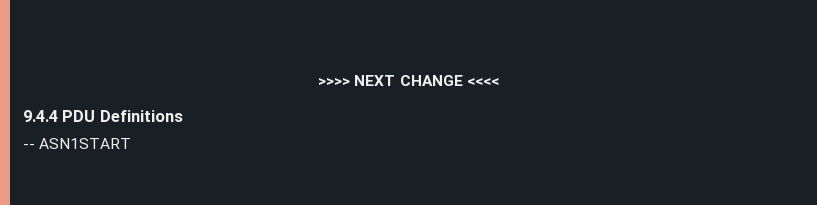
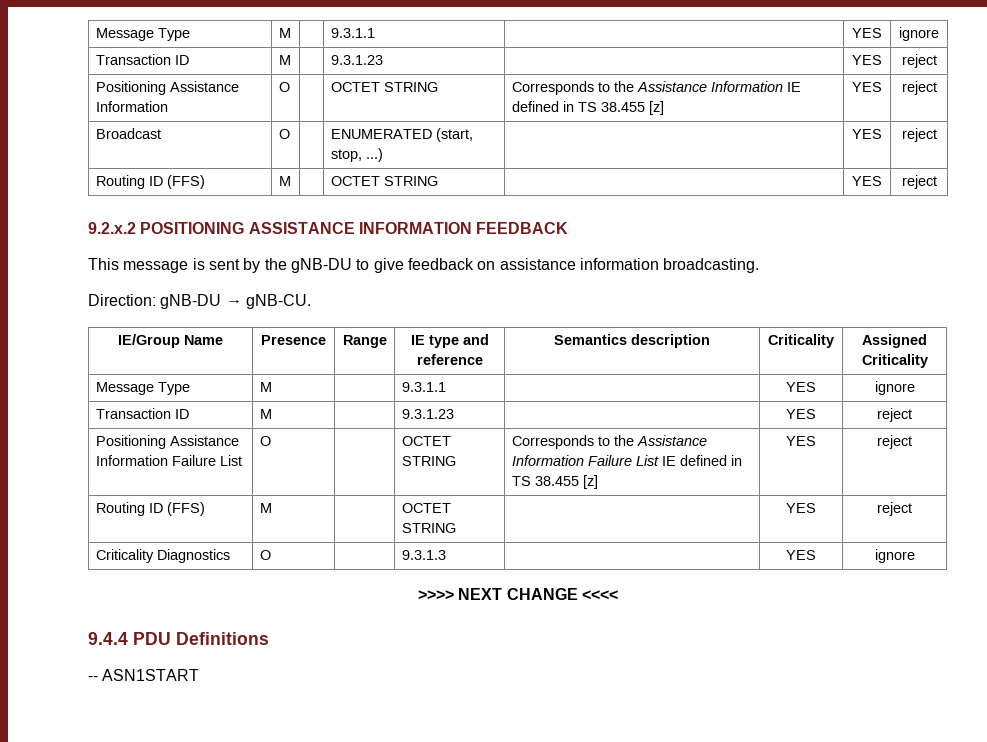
(318, 82) none -> [95,28,190,41] [278,28,291,38] [330,28,375,38] [852,28,882,38] [899,27,939,41] [95,54,189,65] [278,55,291,65] [330,55,383,65] [852,55,882,65] [901,54,937,68] [95,81,239,95] [95,101,168,112] [278,82,290,92] [330,82,438,92] [511,81,801,95] [511,101,664,115] [852,82,882,92] [901,81,937,95] [95,128,161,139] [278,129,290,139] [330,128,473,142] [330,148,383,162] [852,129,882,139] [901,128,937,142] [95,175,205,189] [278,176,291,186] [330,176,438,186] [852,176,882,186] [901,175,937,189] [88,222,569,234] [88,258,760,273] [88,294,311,309] [118,334,223,348] [261,335,326,345] [342,335,387,348] [410,334,489,348] [416,354,483,365] [554,334,710,348] [768,334,834,348] [862,334,927,348] [861,354,928,368] [95,382,190,395] [259,382,272,392] [401,382,446,392] [786,382,816,392] [874,381,915,395] [95,408,189,419] [259,409,272,419] [401,409,454,419] [786,409,816,419] [877,408,912,422] [95,435,239,449] [95,455,242,466] [259,436,271,446] [401,436,451,446] [401,456,456,466] [511,435,707,449] [511,455,742,466] [511,475,598,489] [786,436,816,446] [877,435,912,449] [95,502,205,516] [259,503,272,513] [401,503,451,513] [401,523,456,533] [786,503,816,513] [877,502,912,516] [95,549,230,563] [259,550,271,560] [401,550,446,560] [786,550,816,560] [874,549,915,563] Message Type | M | | 9.3.1.1 | | YES | ignore // Transaction ID | M | | 9.3.1.23 | | YES | reject // Positioning Assistance Information | O | | OCTET STRING | Corresponds to the Assistance Information IE defined in TS 38.455 [z] | YES | reject // Broadcast | O | | ENUMERATED (start, stop, ...) | | YES | reject // Routing ID (FFS) | M | | OCTET STRING | | YES | reject // 9.2.x.2 POSITIONING ASSISTANCE INFORMATION FEEDBACK // This message is sent by the gNB-DU to give feedback on assistance information broadcasting. // Direction: gNB-DU → gNB-CU. // IE/Group Name | Presence | Range | IE type and reference | Semantics description | Criticality | Assigned Criticality // Message Type | M | | 9.3.1.1 | | YES | ignore // Transaction ID | M | | 9.3.1.23 | | YES | reject // Positioning Assistance Information Failure List | O | | OCTET STRING | Corresponds to the Assistance Information Failure List IE defined in TS 38.455 [z] | YES | reject // Routing ID (FFS) | M | | OCTET STRING | | YES | reject // Criticality Diagnostics | O | | 9.3.1.3 | | YES | ignore //

